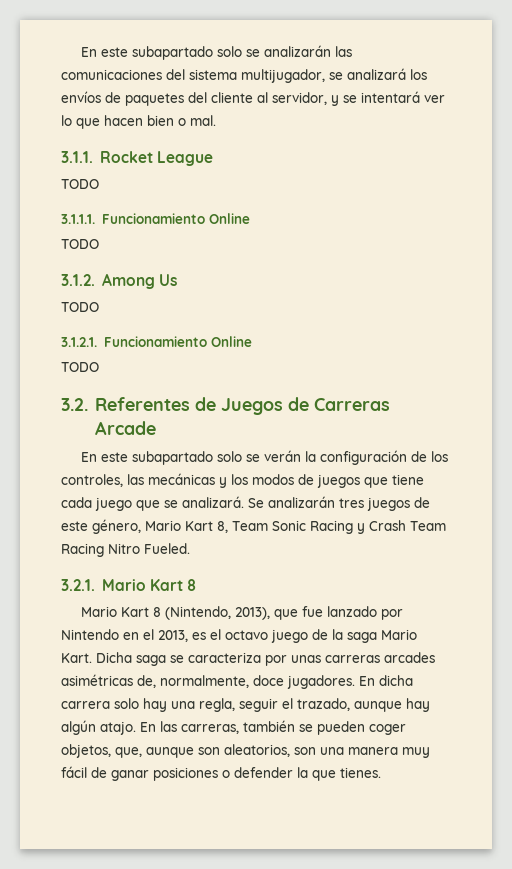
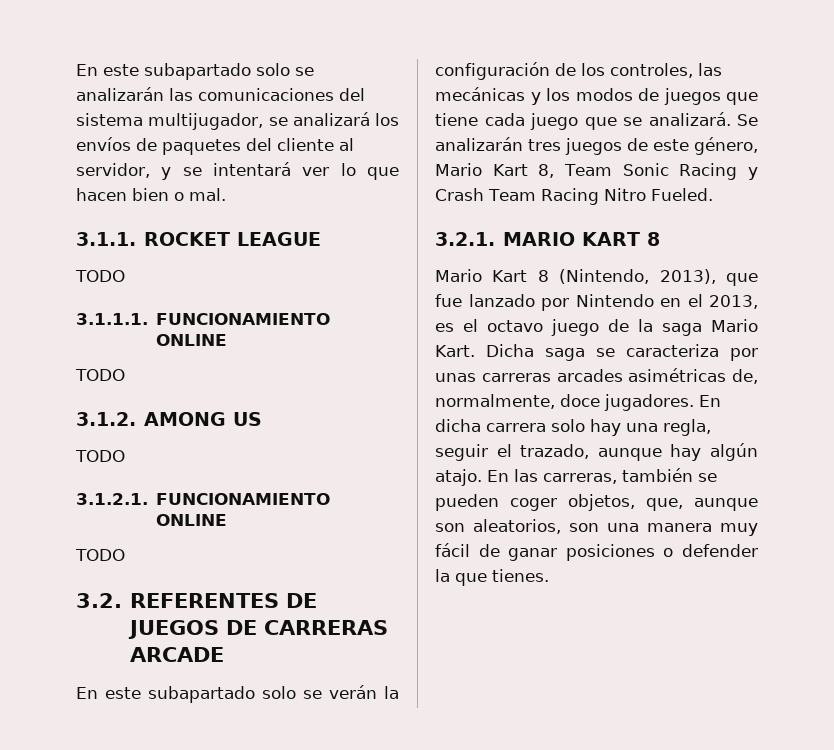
[99,151,213,166] Rocket League -> [144,232,322,246] ROCKET LEAGUE
[101,213,250,224] Funcionamiento Online -> [156,313,331,325] [156,334,228,346] FUNCIONAMIENTO ONLINE
[101,273,177,289] Among Us -> [144,412,263,426] AMONG US
[103,336,252,347] Funcionamiento Online -> [156,493,331,505] [156,514,228,526] FUNCIONAMIENTO ONLINE
[94,397,390,415] [94,421,156,435] Referentes de Juegos de Carreras Arcade -> [130,593,318,608] [128,620,389,639] [130,647,225,662] REFERENTES DE JUEGOS DE CARRERAS ARCADE
[101,579,183,591] Mario Kart -> [503,232,641,246] MARIO KART

